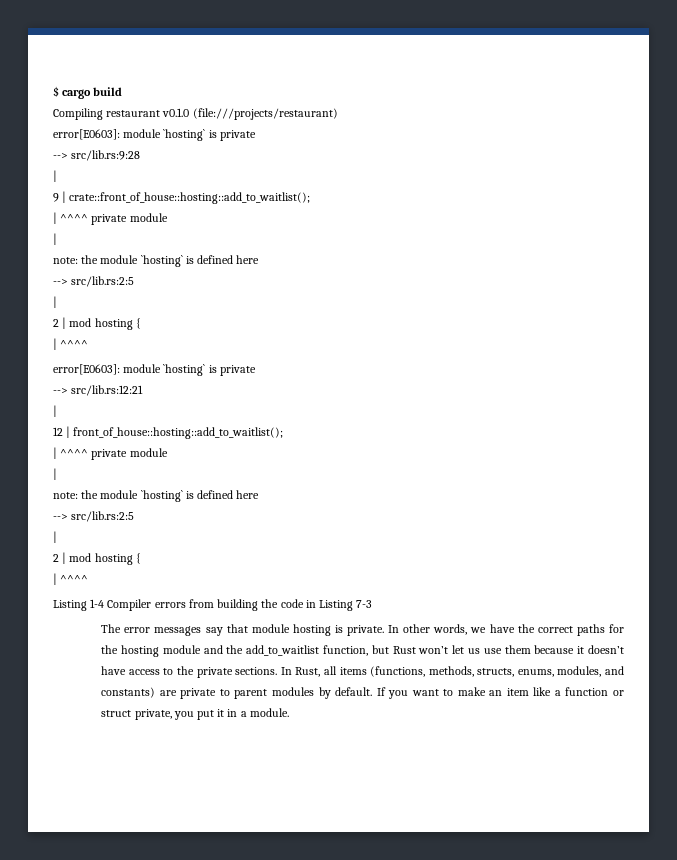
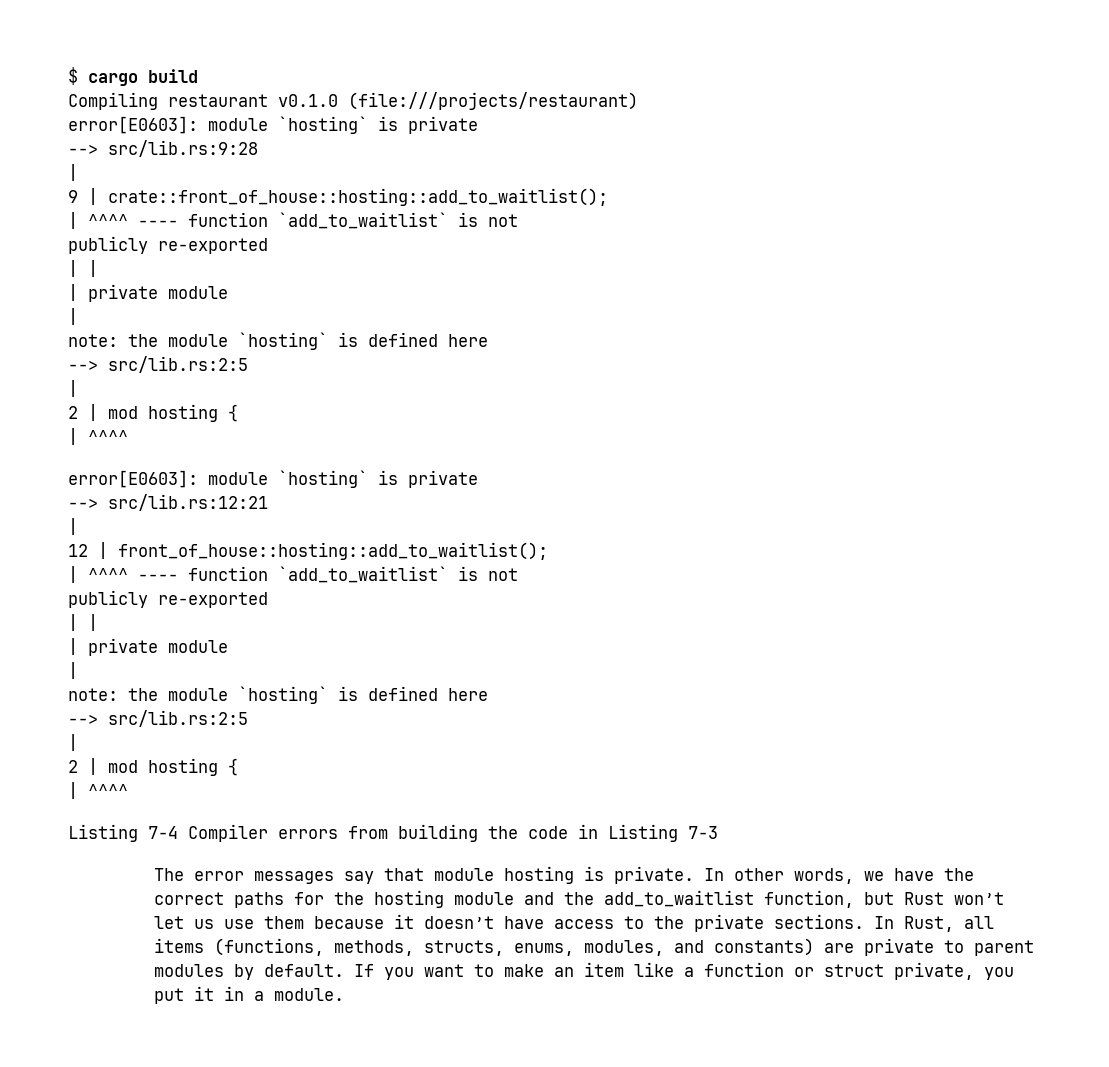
(89, 218) none -> [138,212,518,229] [68,236,268,254] [68,260,98,277] [68,284,78,301] ---- function `add_to_waitlist` is not // publicly re-exported // | | // |
(89, 453) none -> [138,566,518,583] [68,590,268,608] [68,614,98,631] [68,638,78,655] ---- function `add_to_waitlist` is not // publicly re-exported // | | // |
[90,599,105,608] 1-4 -> [148,826,178,839] 7-4

